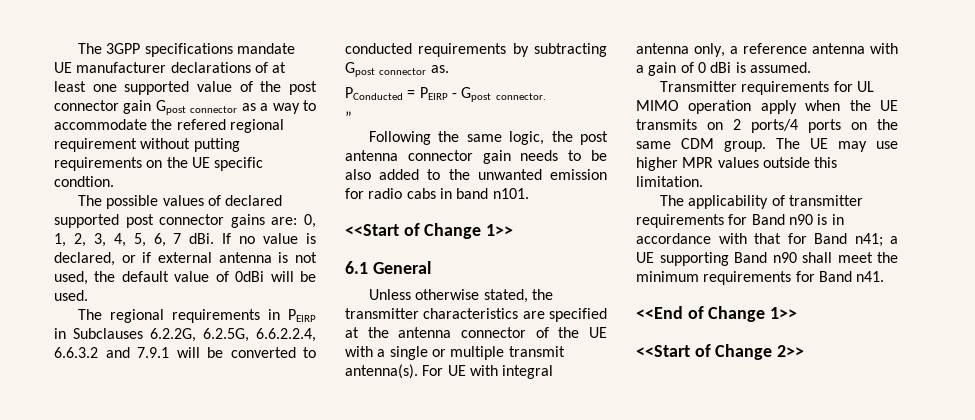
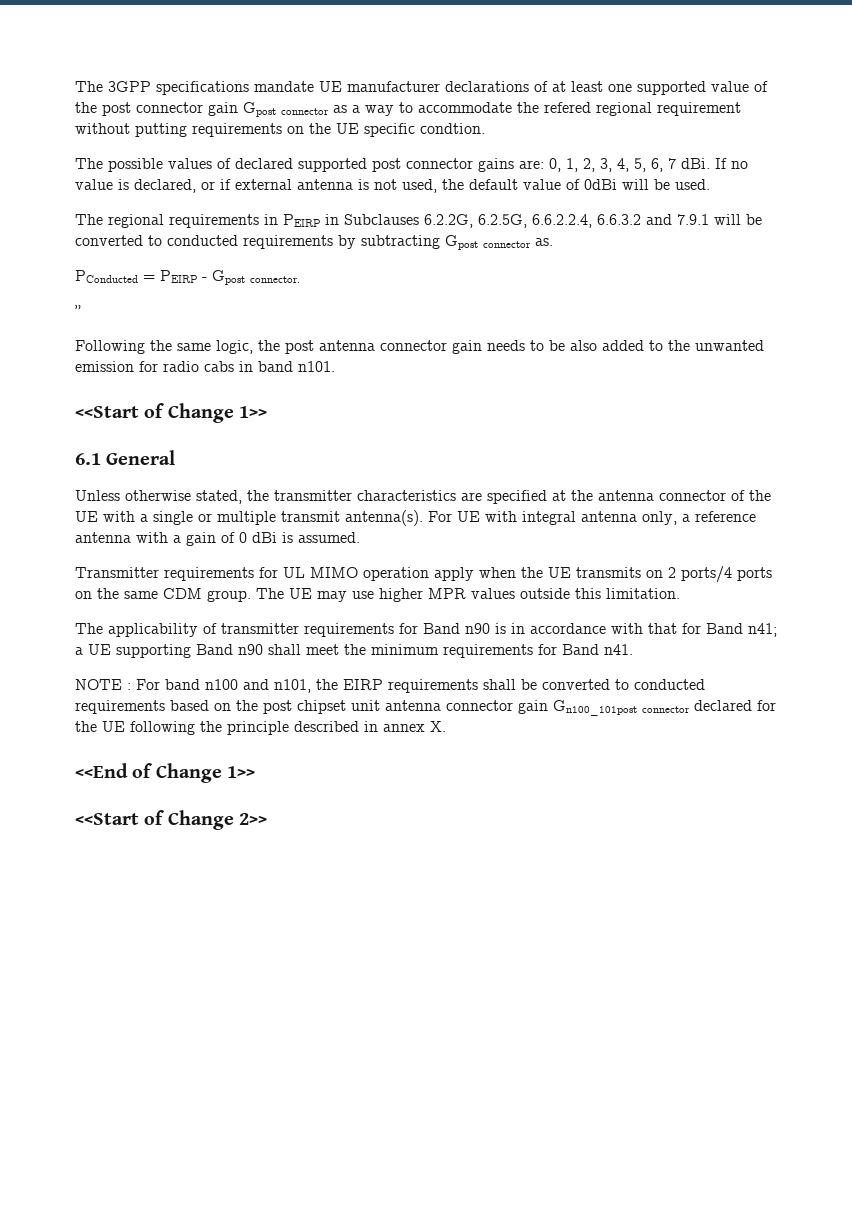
(885, 276) none -> [75,679,705,693] [75,700,776,716] [75,721,446,735] // NOTE : For band n100 and n101, the EIRP requirements shall be converted to conducted requirements based on the post chipset unit antenna connector gain Gn100_101post connector declared for the UE following the principle described in annex X.

